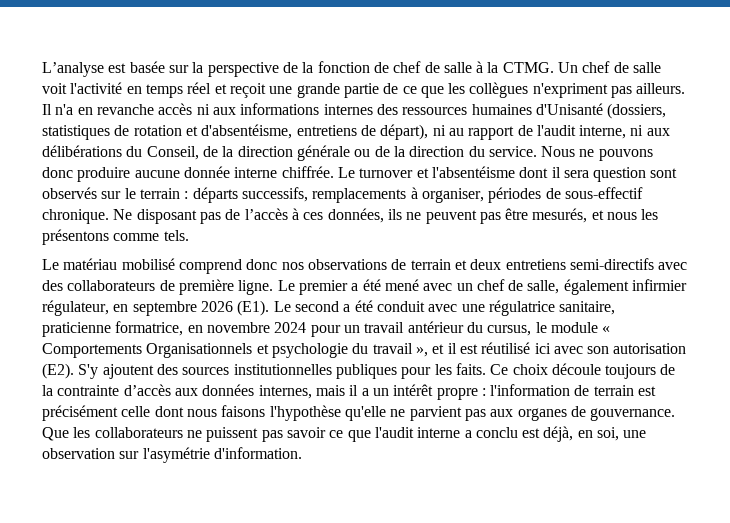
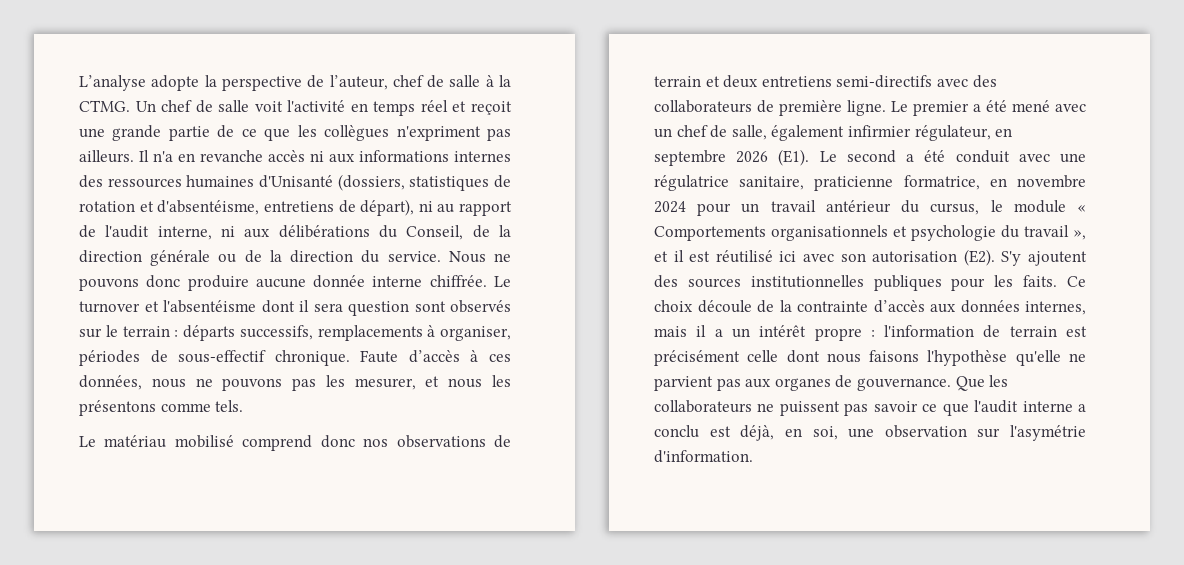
[108,61,389,77] est basée sur la perspective de la fonction de -> [151,75,388,91] adopte la perspective de l’auteur,
[113,208,588,224] Ne disposant pas de l’accès à ces données, ils ne peuvent pas être mesurés, -> [360,350,511,363] [79,375,416,391] Faute d’accès à ces données, nous ne pouvons pas les mesurer,
[146,343,253,358] Organisationnels -> [771,225,888,241] organisationnels
[605,364,657,379] toujours -> (752, 306) none

